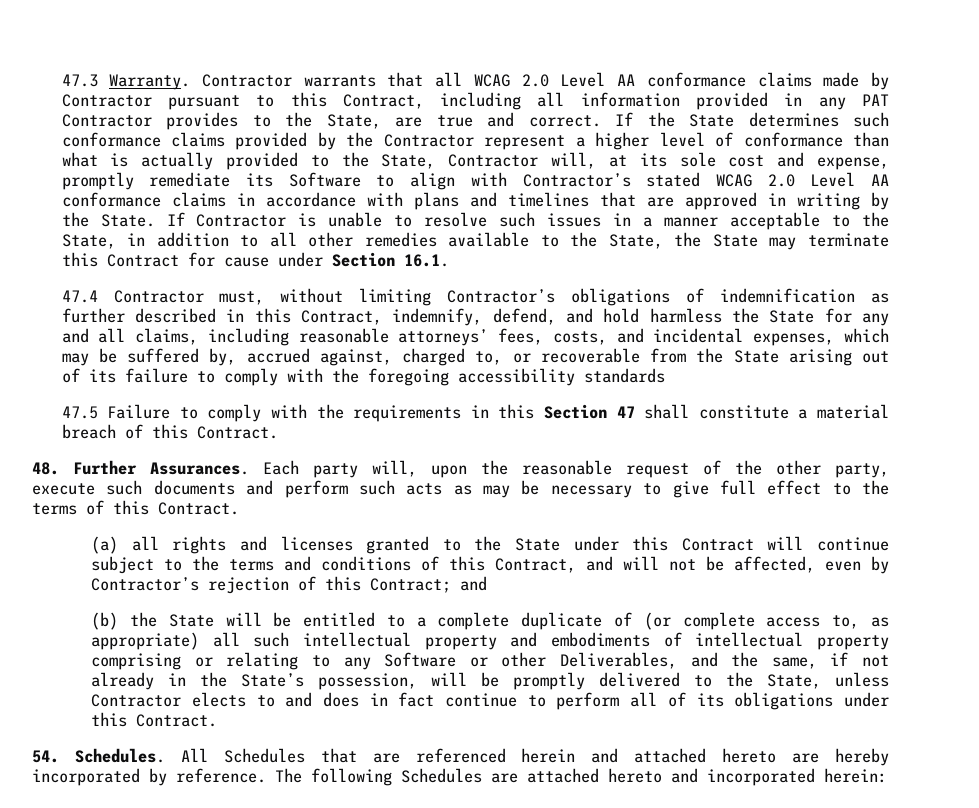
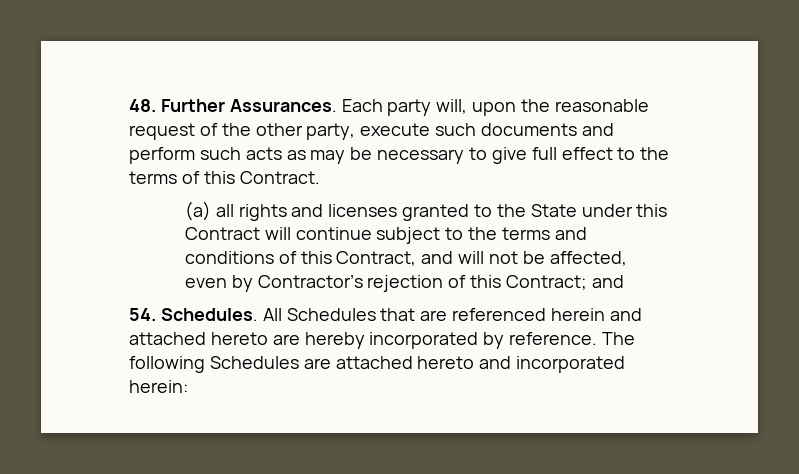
[61,72,889,90] [61,92,889,110] [61,112,889,130] [61,132,890,150] [61,152,890,170] [61,172,890,190] [61,192,889,210] [61,212,889,230] [61,232,889,250] [61,252,449,267] [61,288,889,306] [61,308,890,326] [61,328,890,346] [61,348,890,366] [61,368,665,386] [61,404,889,422] [61,424,278,439] 47.3 Warranty. Contractor warrants that all WCAG 2.0 Level AA conformance claims made by Contractor pursuant to this Contract, including all information provided in any PAT Contractor provides to the State, are true and correct. If the State determines such conformance claims provided by the Contractor represent a higher level of conformance than what is actually provided to the State, Contractor will, at its sole cost and expense, promptly remediate its Software to align with Contractor’s stated WCAG 2.0 Level AA conformance claims in accordance with plans and timelines that are approved in writing by the State. If Contractor is unable to resolve such issues in a manner acceptable to the State, in addition to all other remedies available to the State, the State may terminate this Contract for cause under Section 16.1. // 47.4 Contractor must, without limiting Contractor’s obligations of indemnification as further described in this Contract, indemnify, defend, and hold harmless the State for any and all claims, including reasonable attorneys’ fees, costs, and incidental expenses, which may be suffered by, accrued against, charged to, or recoverable from the State arising out of its failure to comply with the foregoing accessibility standards // 47.5 Failure to comply with the requirements in this Section 47 shall constitute a material breach of this Contract. // -> (129, 105) none
[91,612,890,630] [91,632,890,650] [91,652,890,670] [91,672,889,690] [91,692,889,710] [91,712,218,727] // (b) the State will be entitled to a complete duplicate of (or complete access to, as appropriate) all such intellectual property and embodiments of intellectual property comprising or relating to any Software or other Deliverables, and the same, if not already in the State’s possession, will be promptly delivered to the State, unless Contractor elects to and does in fact continue to perform all of its obligations under this Contract. -> (624, 281) none

